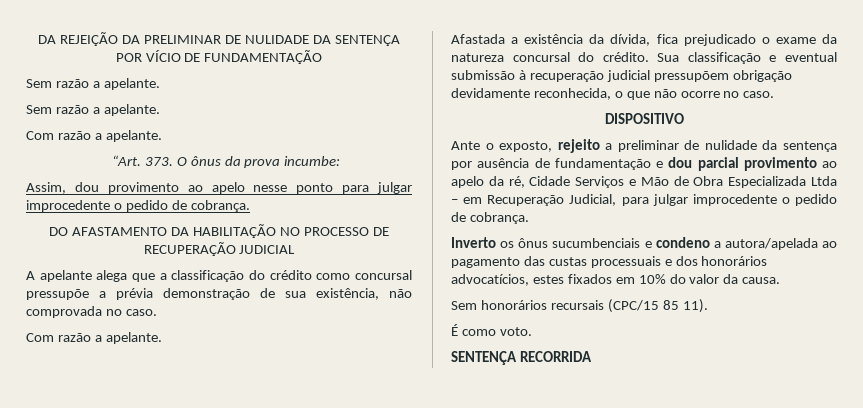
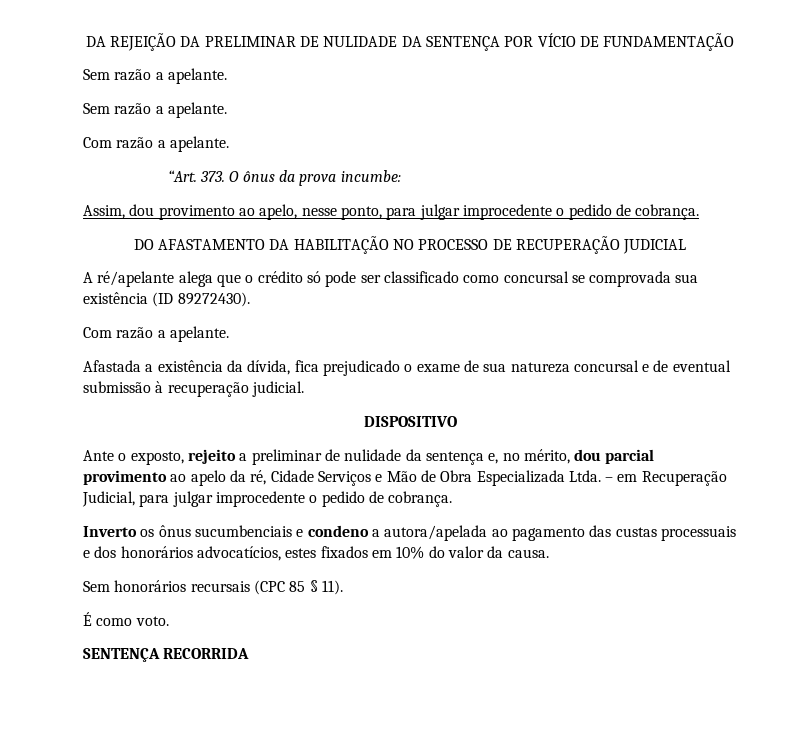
[211,182,334,194] apelo nesse ponto -> [259,204,382,220] apelo, nesse ponto,
[39,270,92,282] apelante -> [97,271,175,287] ré/apelante
[159,270,412,282] [26,288,412,300] [26,306,157,318] a classificação do crédito como concursal pressupõe a prévia demonstração de sua existência, não comprovada no caso. -> [245,271,699,287] [83,292,250,307] o crédito só pode ser classificado como concursal se comprovada sua existência (ID 89272430).
[822,34,837,44] [451,52,837,64] [451,70,792,82] [451,88,775,100] da natureza concursal do crédito. Sua classificação e eventual submissão à recuperação judicial pressupõem obrigação devidamente reconhecida, o que não ocorre no caso. -> [463,360,731,373] [83,381,304,397] de sua natureza concursal e de eventual submissão à recuperação judicial.
[451,158,663,170] por ausência de fundamentação e -> [488,449,570,464] e, no mérito,
[811,176,837,186] Ltda -> [568,470,601,482] Ltda.
[607,299,679,313] (CPC/15 85 -> [253,580,318,595] (CPC 85 §

